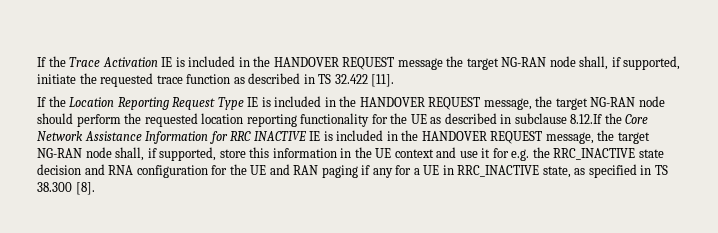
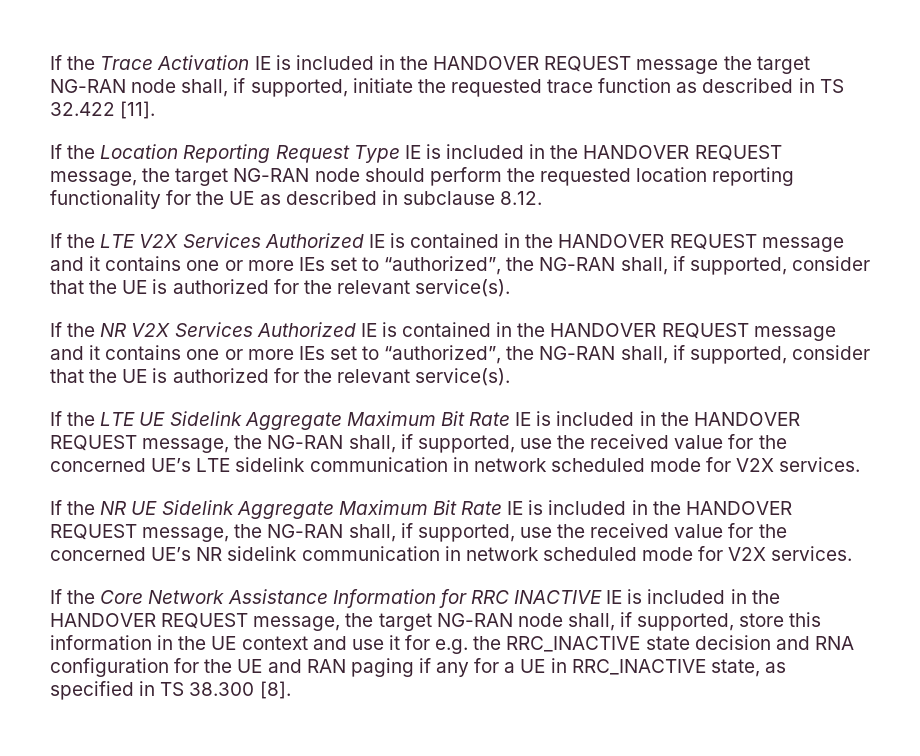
[570,114,603,124] 8.12.If -> [500,191,543,205] [50,233,844,252] [50,256,870,275] [50,279,511,297] [50,322,836,341] [50,345,870,364] [50,368,511,386] [50,411,800,430] [50,434,787,453] [50,457,861,472] [50,500,792,519] [50,523,787,542] [50,546,853,561] [50,589,62,604] 8.12. // If the LTE V2X Services Authorized IE is contained in the HANDOVER REQUEST message and it contains one or more IEs set to “authorized”, the NG-RAN shall, if supported, consider that the UE is authorized for the relevant service(s). // If the NR V2X Services Authorized IE is contained in the HANDOVER REQUEST message and it contains one or more IEs set to “authorized”, the NG-RAN shall, if supported, consider that the UE is authorized for the relevant service(s). // If the LTE UE Sidelink Aggregate Maximum Bit Rate IE is included in the HANDOVER REQUEST message, the NG-RAN shall, if supported, use the received value for the concerned UE’s LTE sidelink communication in network scheduled mode for V2X services. // If the NR UE Sidelink Aggregate Maximum Bit Rate IE is included in the HANDOVER REQUEST message, the NG-RAN shall, if supported, use the received value for the concerned UE’s NR sidelink communication in network scheduled mode for V2X services. // If

